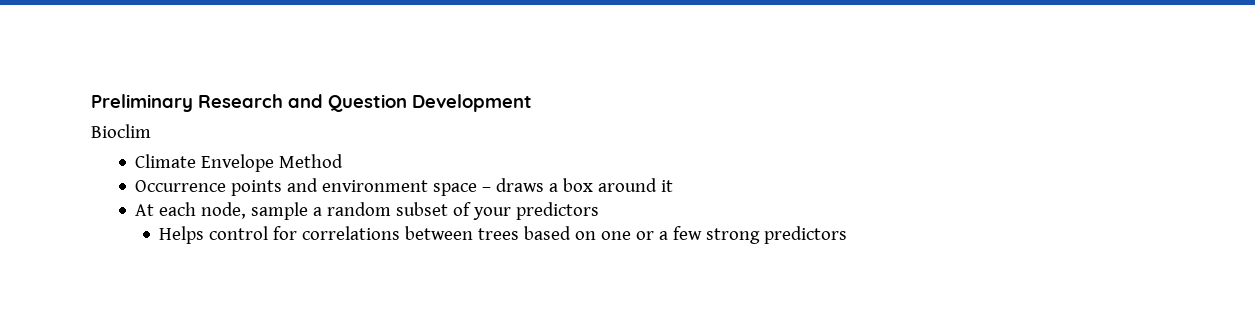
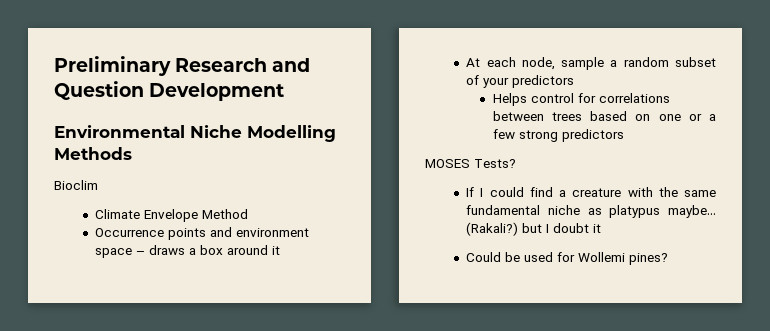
(532, 103) none -> [54,125,336,142] [54,147,132,160] // Environmental Niche Modelling Methods
(848, 235) none -> [425,159,516,168] [466,187,716,197] [466,205,716,218] [466,222,602,236] [466,252,669,265] // MOSES Tests? // If I could find a creature with the same fundamental niche as platypus maybe… (Rakali?) but I doubt it // Could be used for Wollemi pines?

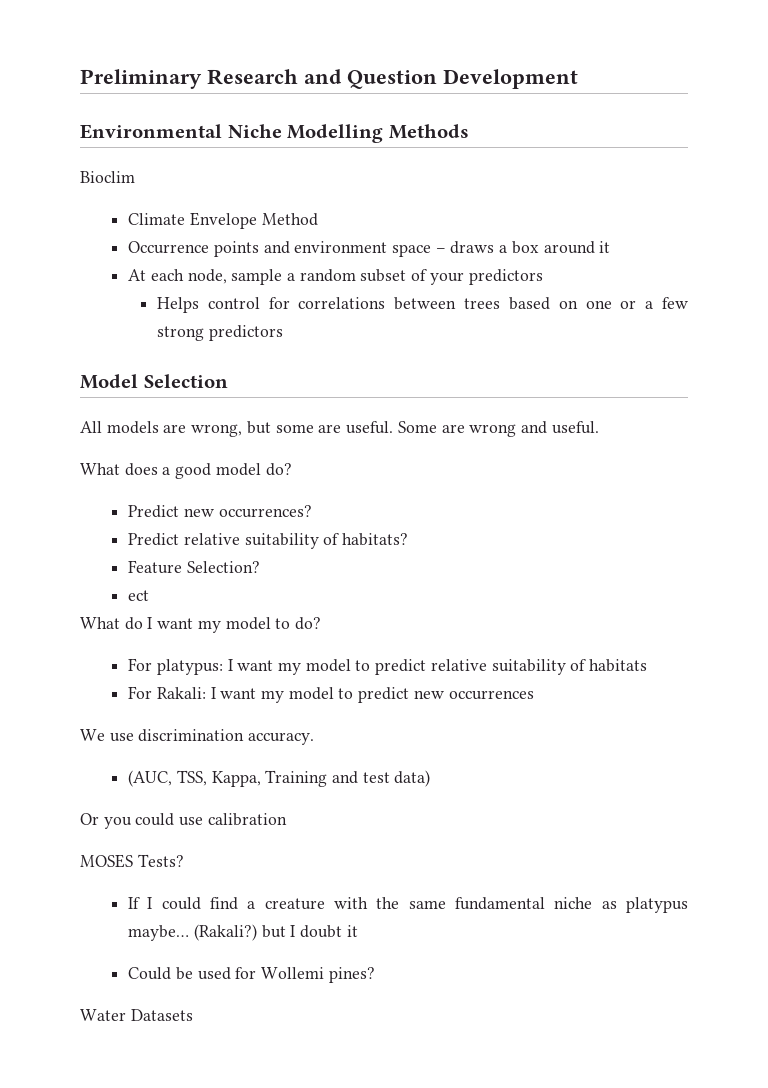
(624, 135) none -> [80,374,228,389] [80,421,599,437] [80,463,292,479] [128,505,312,518] [128,533,408,549] [128,560,260,574] [128,590,150,601] [80,617,322,633] [128,658,648,675] [128,686,534,703] [80,729,315,745] [128,770,431,787] [80,813,287,829] // Model Selection // All models are wrong, but some are useful. Some are wrong and useful. // What does a good model do? // Predict new occurrences? // Predict relative suitability of habitats? // Feature Selection? // ect // What do I want my model to do? // For platypus: I want my model to predict relative suitability of habitats // For Rakali: I want my model to predict new occurrences // We use discrimination accuracy. // (AUC, TSS, Kappa, Training and test data) // Or you could use calibration
(669, 259) none -> [80,1009,193,1021] // Water Datasets

